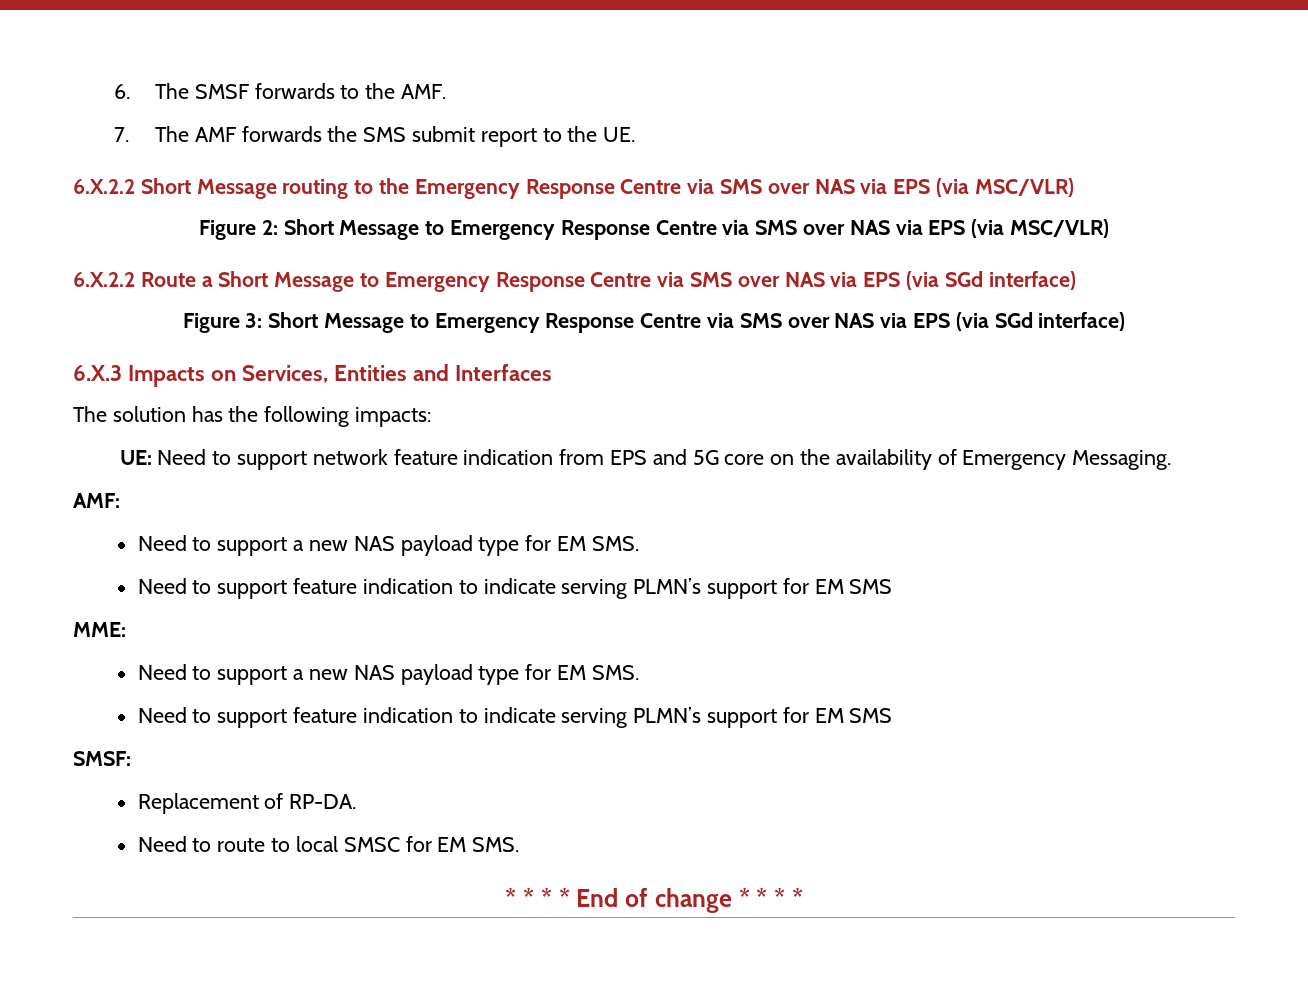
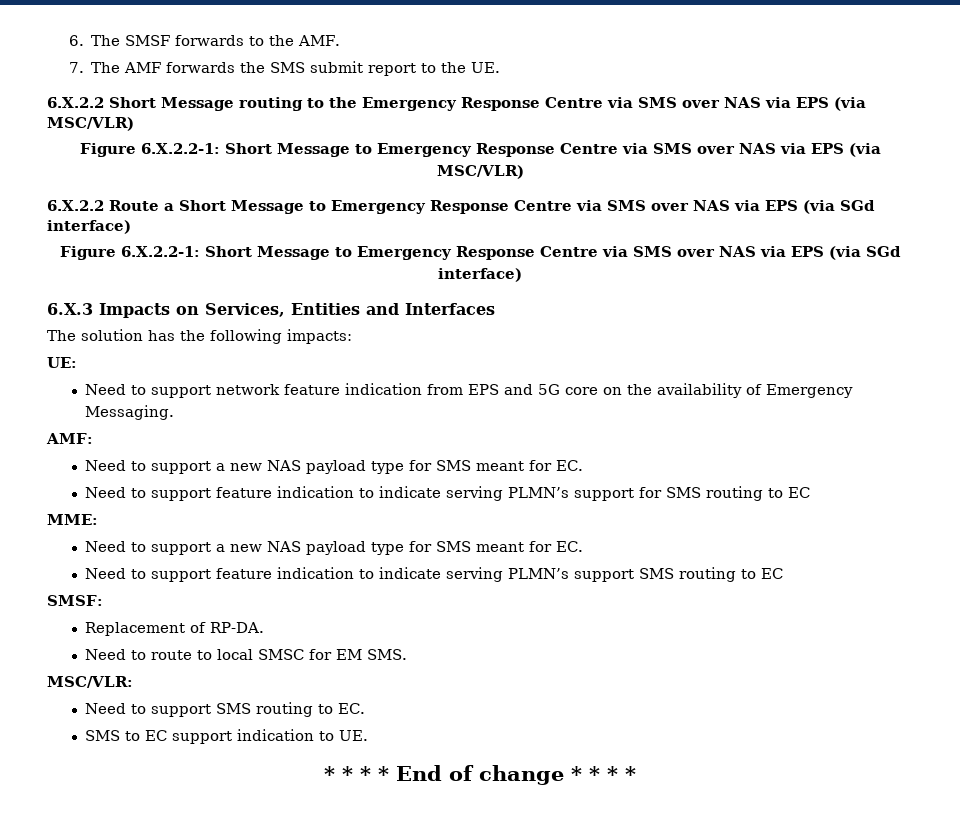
[261,220,278,235] 2: -> [140,143,220,154] 6.X.2.2-1:
[245,313,263,328] 3: -> [121,246,200,257] 6.X.2.2-1:
(152, 457) none -> (77, 362) //
[556,536,639,551] EM SMS. -> [435,460,583,471] SMS meant for EC.
[814,579,893,594] EM SMS -> [665,486,810,501] SMS routing to EC
[556,665,639,680] EM SMS. -> [435,541,583,552] SMS meant for EC.
[782,707,893,723] for EM SMS -> [638,567,783,582] SMS routing to EC
(520, 844) none -> [47,676,133,688] [84,702,365,717] [84,729,368,744] // MSC/VLR: // Need to support SMS routing to EC. // SMS to EC support indication to UE.

